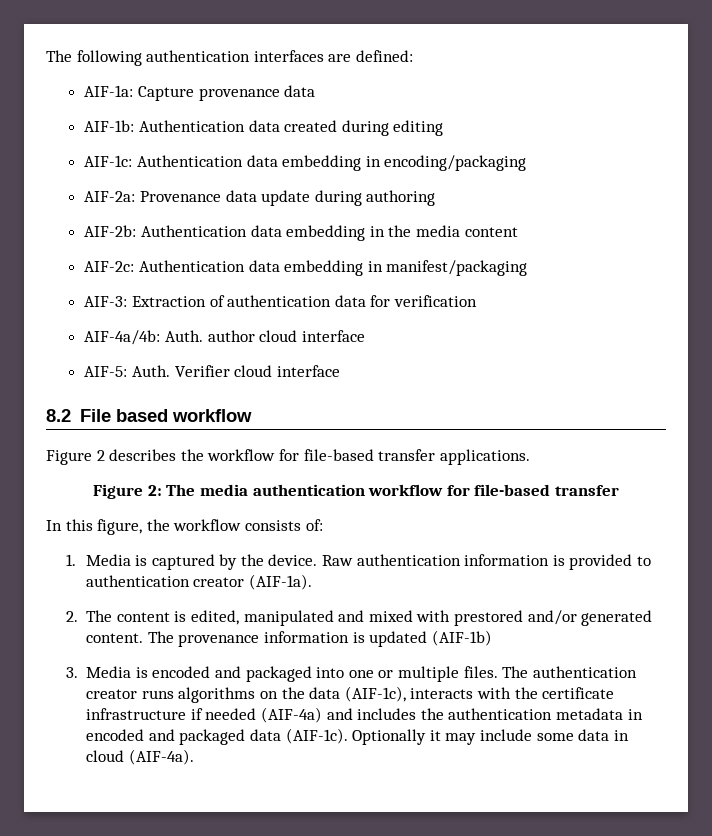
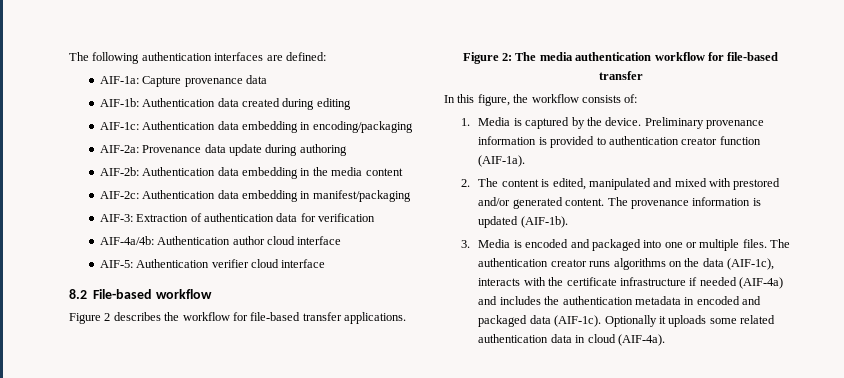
[165,330,204,342] Auth. -> [157,236,231,245] Authentication
[132,365,230,377] Auth. Verifier -> [136,259,249,268] Authentication verifier
[79,409,168,422] File based -> [93,289,153,299] File-based
[322,554,461,566] Raw authentication -> [644,117,765,129] Preliminary provenance
(245, 582) none -> [719,136,761,145] function
[431,630,492,646] (AIF-1b) -> [520,216,568,228] (AIF-1b).
[445,729,574,745] may include some -> [668,315,776,327] [478,334,549,343] uploads some related authentication

